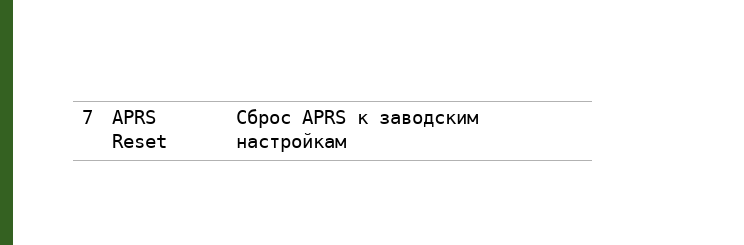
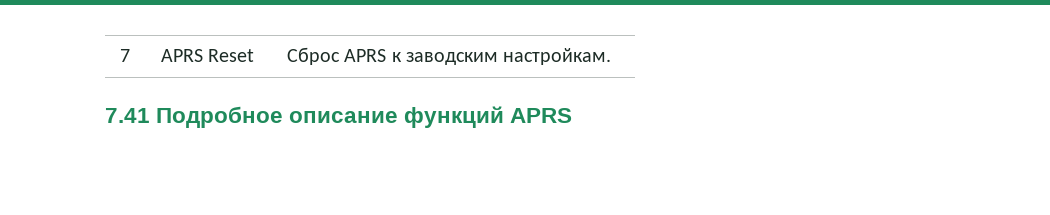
[236,133,347,152] настройкам -> [503,48,612,65] [105,106,573,128] настройкам. // 7.41 Подробное описание функций APRS

